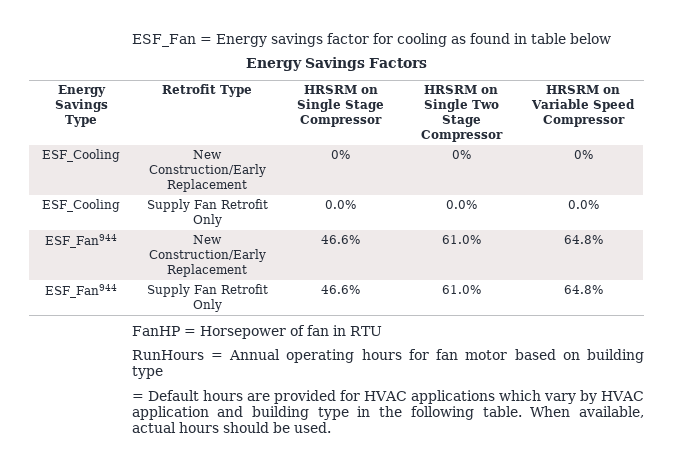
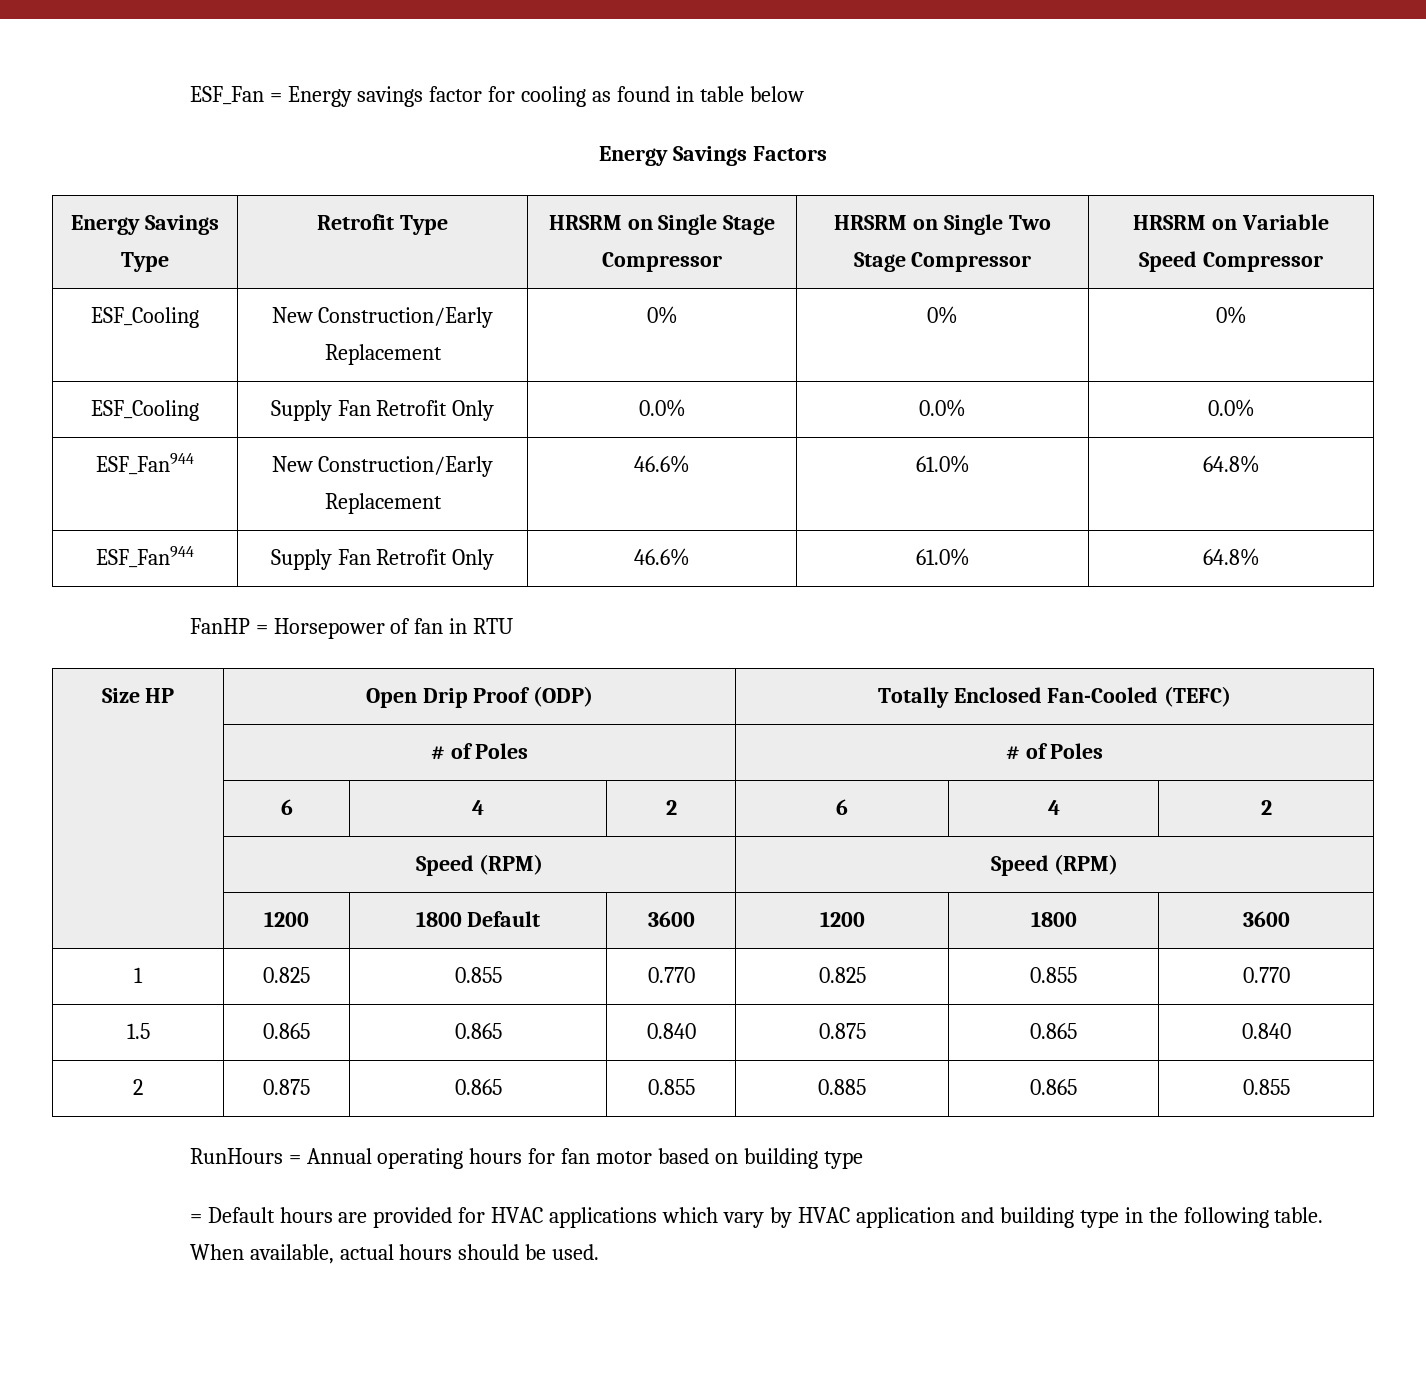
(382, 331) none -> [101,688,175,703] [365,686,594,708] [877,686,1232,708] [430,743,529,760] [1005,743,1104,760] [280,799,293,815] [472,800,484,815] [665,800,677,815] [836,799,848,815] [1047,800,1060,815] [1260,800,1272,815] [415,854,544,876] [990,854,1119,876] [264,911,309,927] [415,911,541,927] [647,911,695,927] [819,911,865,927] [1030,911,1077,927] [1242,911,1290,927] [134,967,143,983] [263,967,310,983] [454,967,502,983] [647,967,695,983] [818,967,866,983] [1030,967,1077,983] [1242,967,1290,983] [126,1023,150,1039] [263,1023,310,1039] [454,1023,502,1039] [646,1023,696,1039] [818,1023,866,1039] [1030,1023,1077,1039] [1241,1023,1291,1039] [133,1079,143,1095] [263,1079,310,1095] [454,1079,502,1095] [647,1079,695,1095] [818,1079,866,1095] [1030,1079,1077,1095] [1242,1079,1290,1095] // Size HP | Open Drip Proof (ODP) | Totally Enclosed Fan-Cooled (TEFC) // | # of Poles | # of Poles // | 6 | 4 | 2 | 6 | 4 | 2 // | Speed (RPM) | Speed (RPM) // | 1200 | 1800 Default | 3600 | 1200 | 1800 | 3600 // 1 | 0.825 | 0.855 | 0.770 | 0.825 | 0.855 | 0.770 // 1.5 | 0.865 | 0.865 | 0.840 | 0.875 | 0.865 | 0.840 // 2 | 0.875 | 0.865 | 0.855 | 0.885 | 0.865 | 0.855

